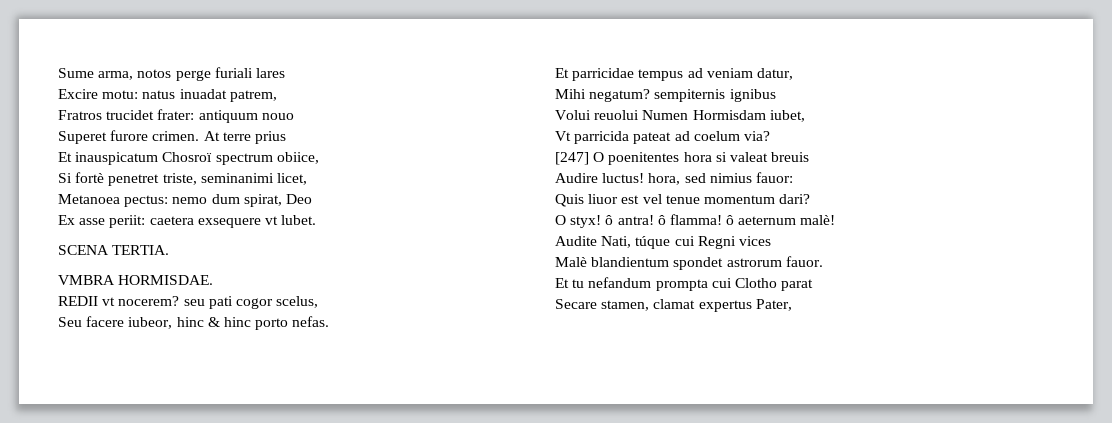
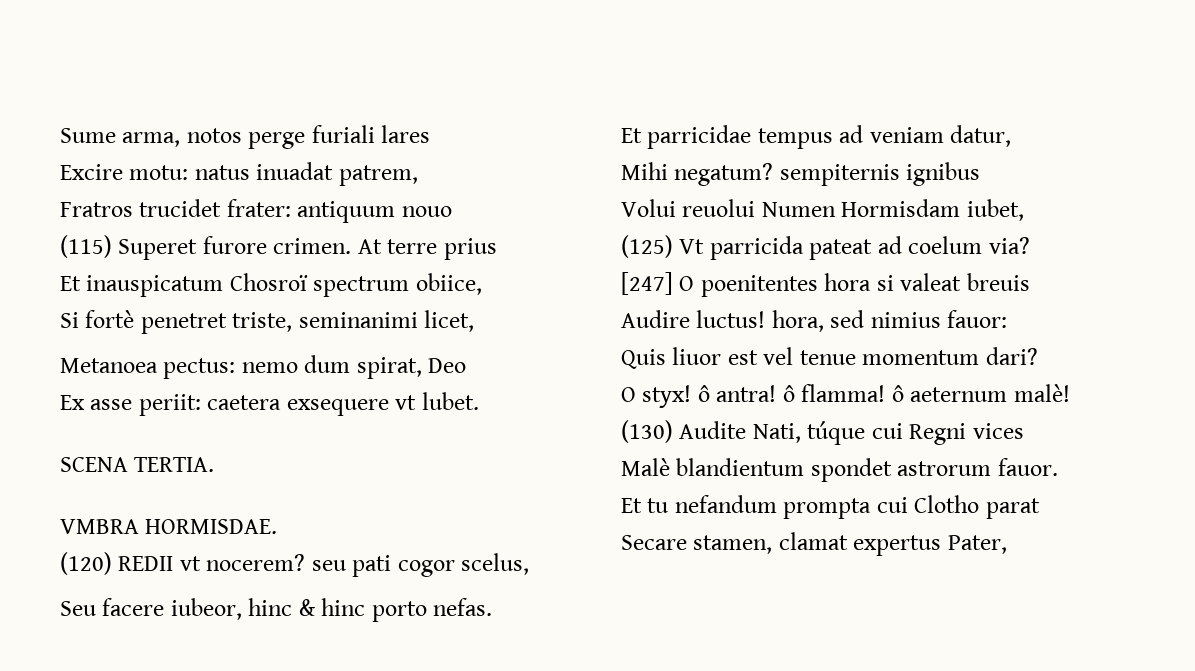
(294, 116) none -> [60,235,112,258] (115)
(214, 280) none -> [60,552,112,575] (120)
(805, 116) none -> [621,235,673,258] (125)
(836, 220) none -> [621,420,673,443] (130)

